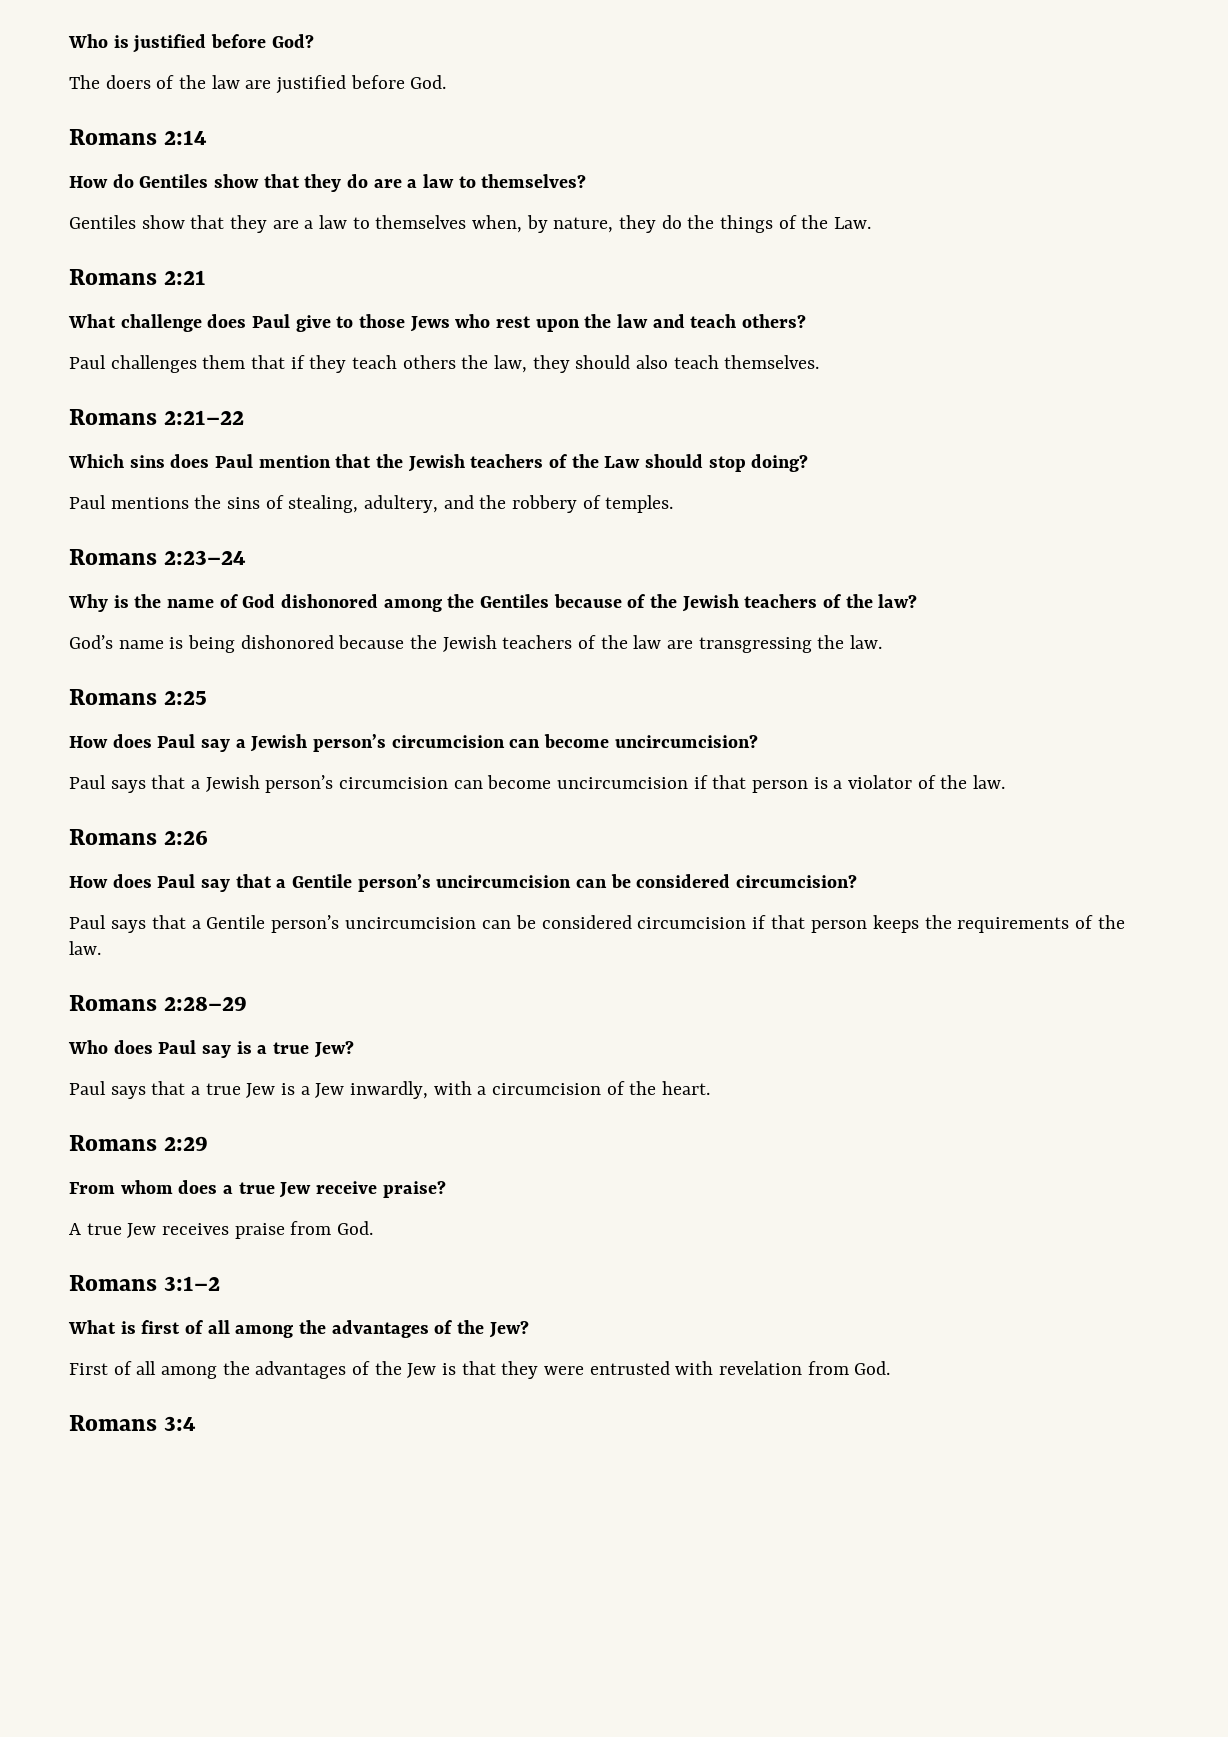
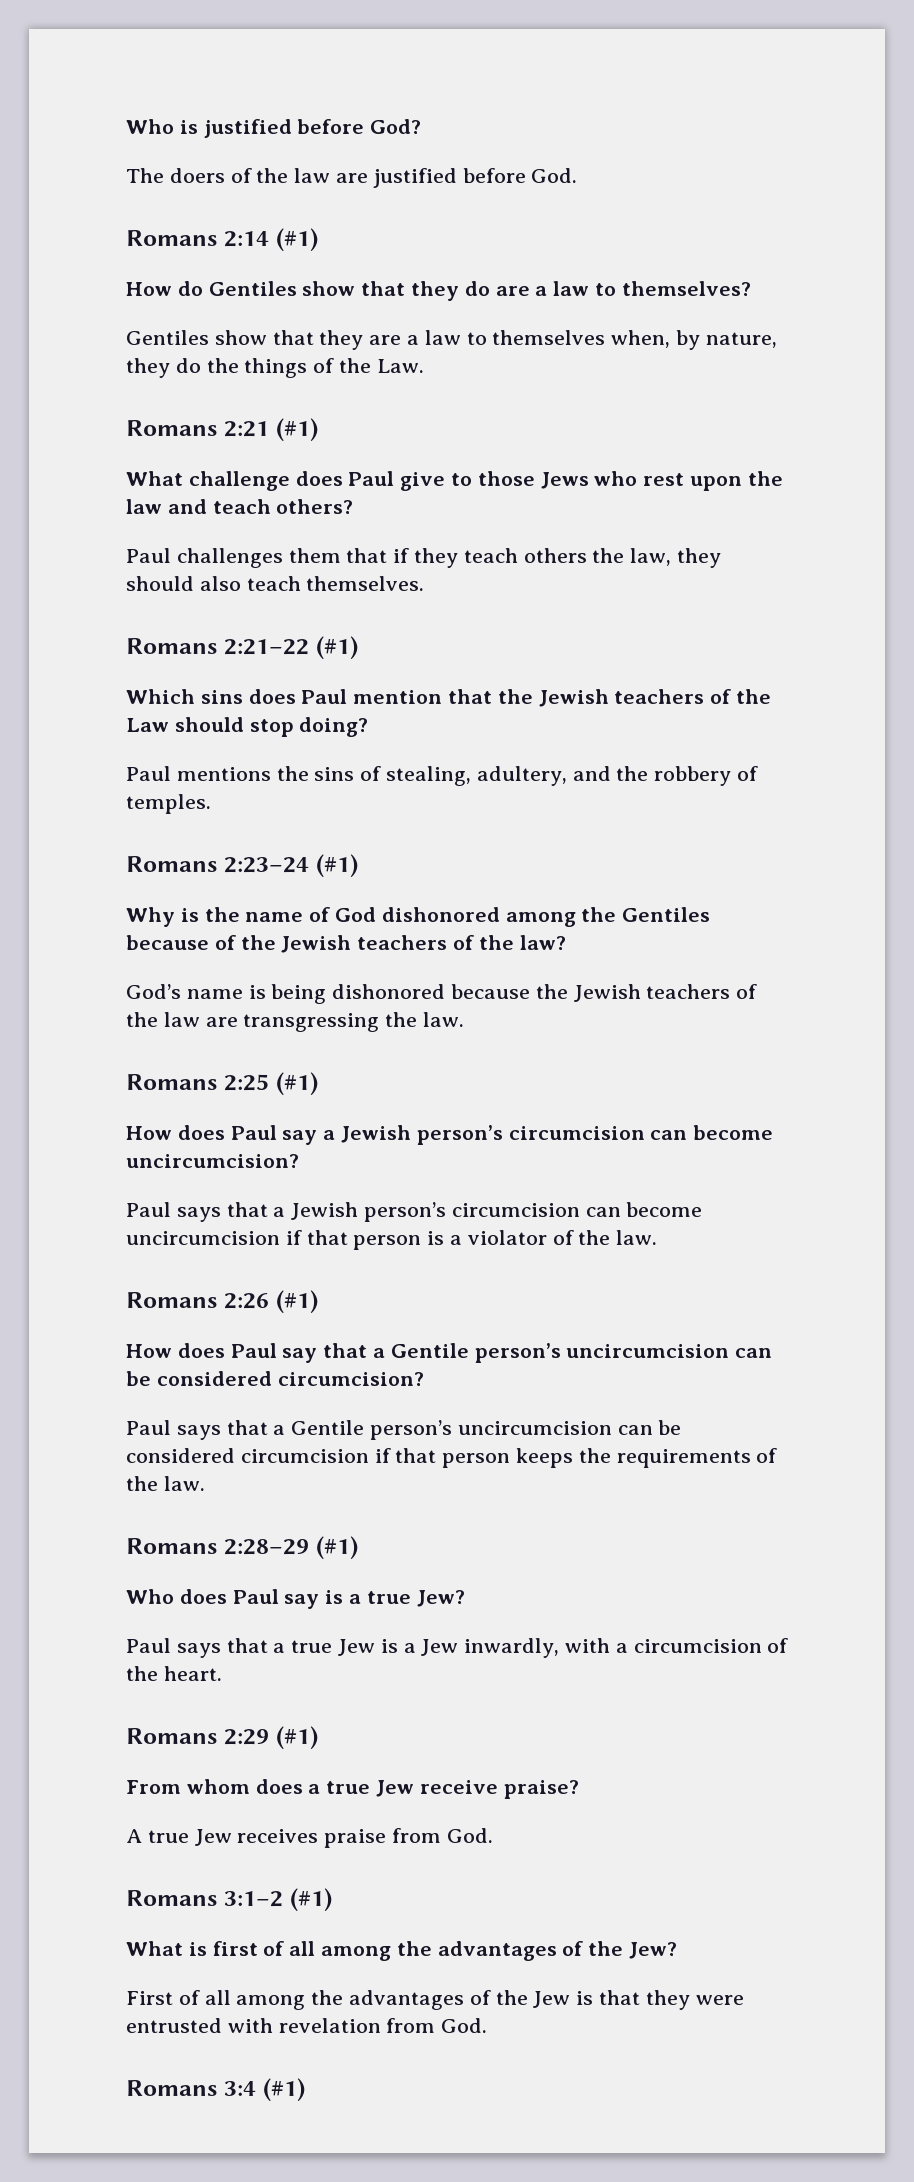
(208, 137) none -> [275,228,318,252] (#1)
(207, 277) none -> [275,418,318,442] (#1)
(245, 417) none -> [315,636,358,660] (#1)
(247, 557) none -> [315,854,358,878] (#1)
(208, 698) none -> [275,1072,318,1096] (#1)
(209, 837) none -> [275,1290,318,1314] (#1)
(248, 1003) none -> [315,1536,358,1560] (#1)
(209, 1143) none -> [275,1726,318,1750] (#1)
(221, 1283) none -> [289,1888,332,1912] (#1)
(197, 1423) none -> [262,2078,305,2102] (#1)

